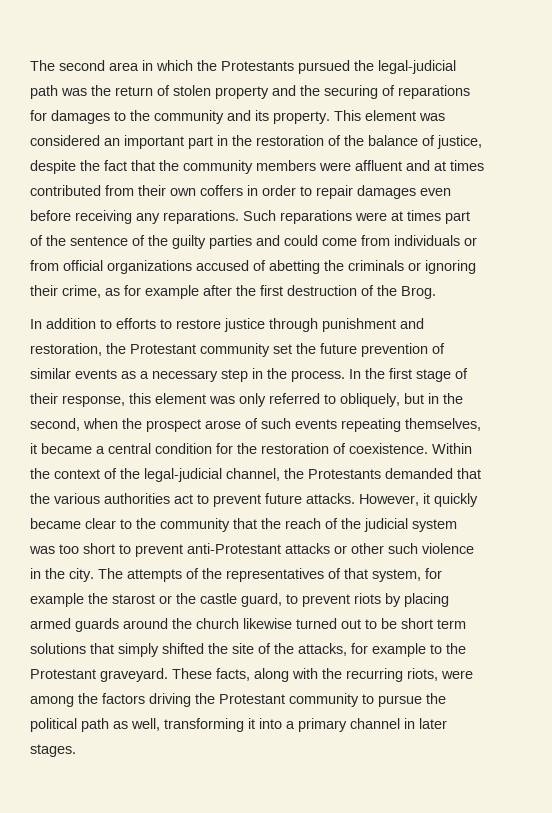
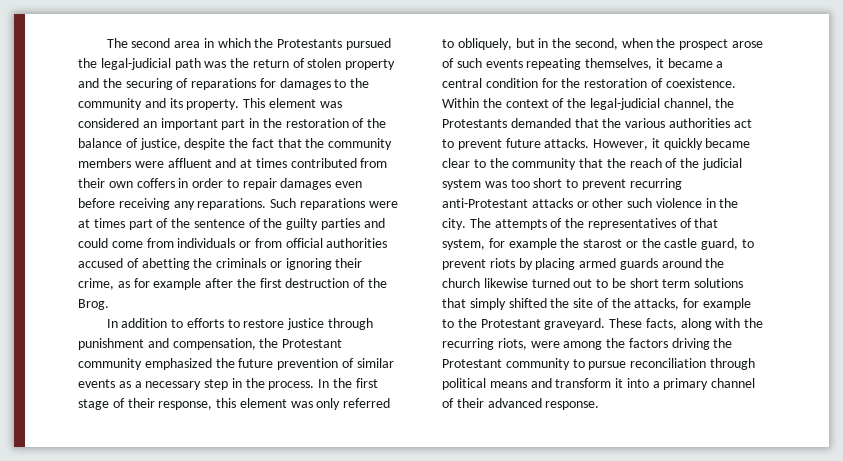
[107,260,192,274] organizations -> [326,238,388,248] authorities
[30,343,292,357] restoration, the Protestant community set -> [172,338,343,350] [78,358,212,370] compensation, the Protestant community emphasized
(183, 550) none -> [629,178,682,190] recurring
[426,693,446,704] [30,718,244,732] the political path as well, transforming -> [630,358,755,370] [442,378,612,390] reconciliation through political means and transform
[404,718,447,729] [30,744,76,757] in later stages. -> [442,398,600,410] of their advanced response.

